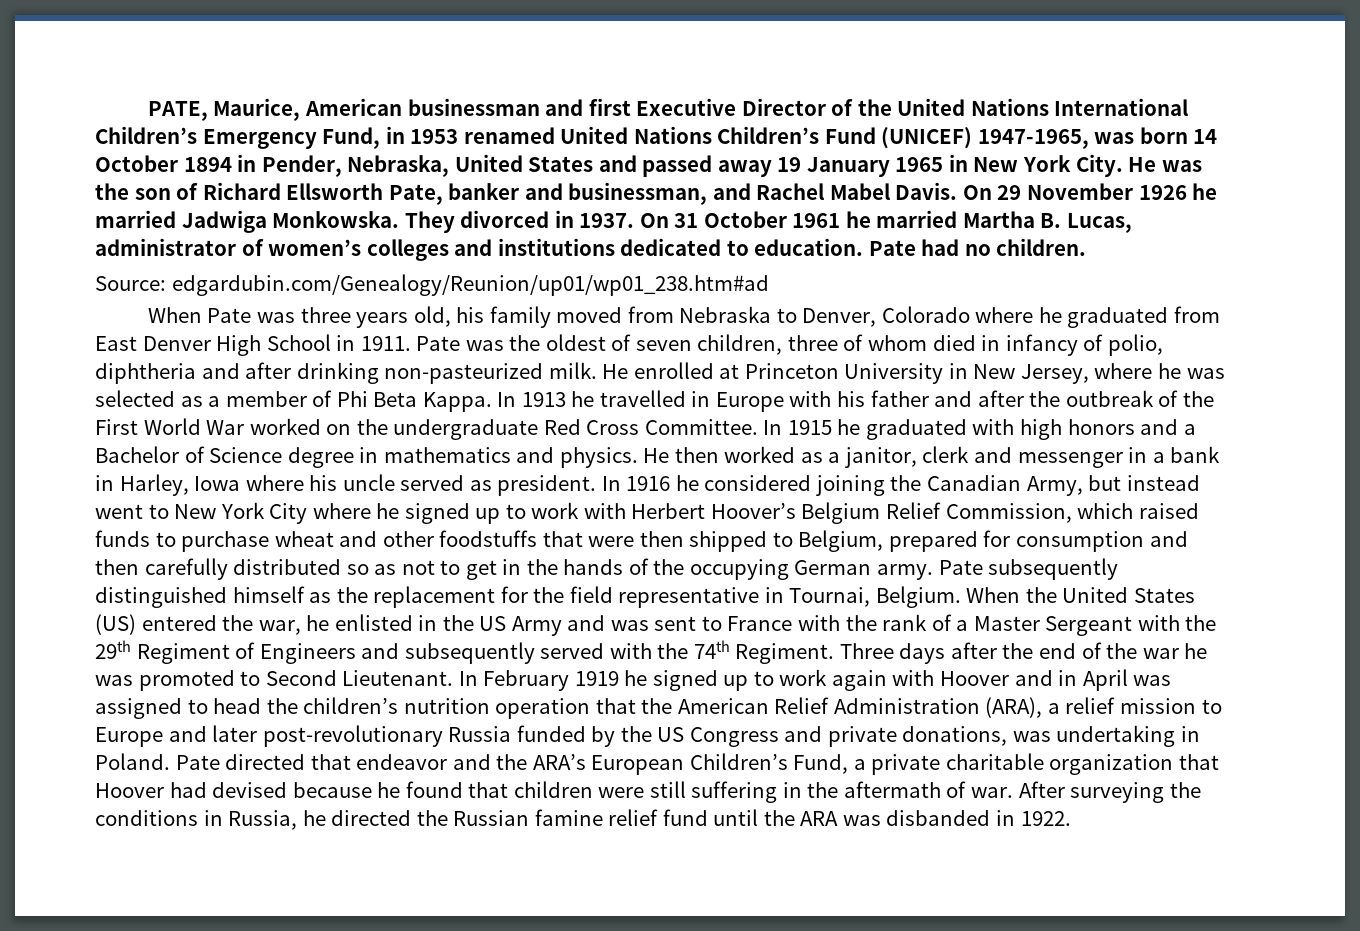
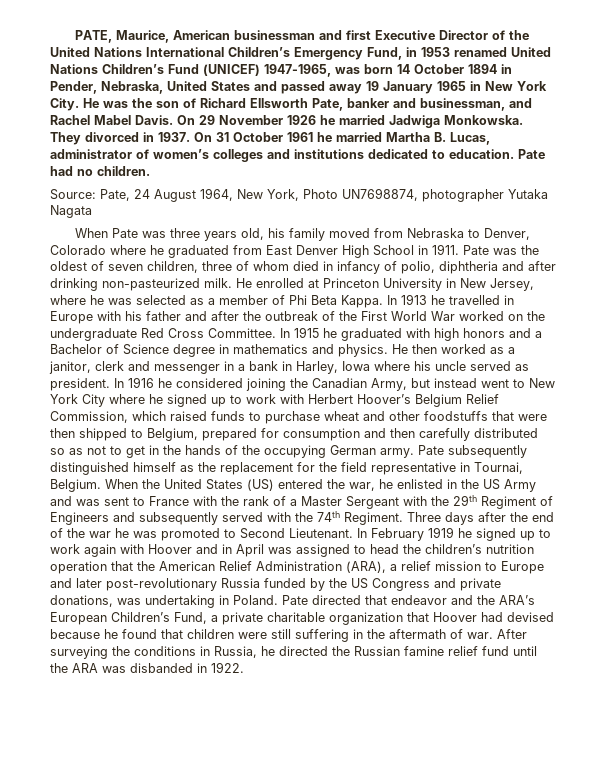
[171,274,769,296] edgardubin.com/Genealogy/Reunion/up01/wp01_238.htm#ad -> [100,188,548,202] [50,205,92,218] Pate, 24 August 1964, New York, Photo UN7698874, photographer Yutaka Nagata

